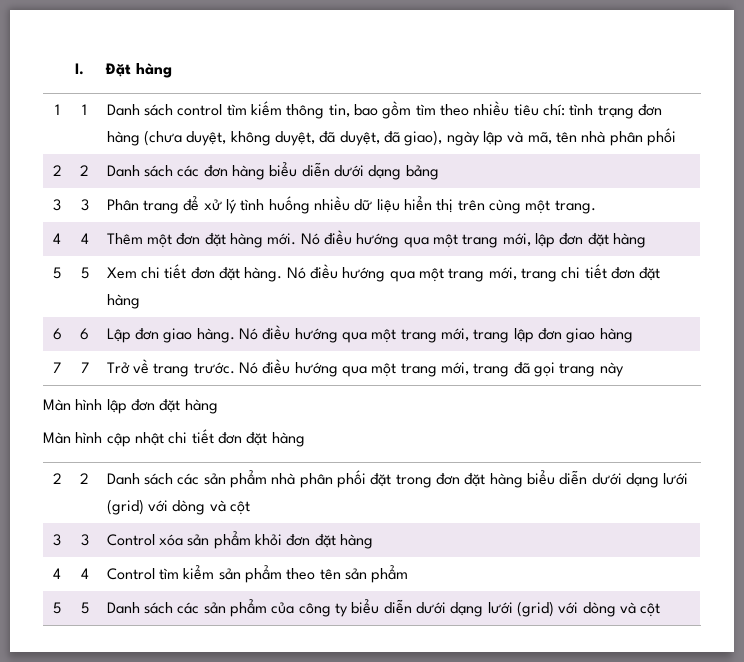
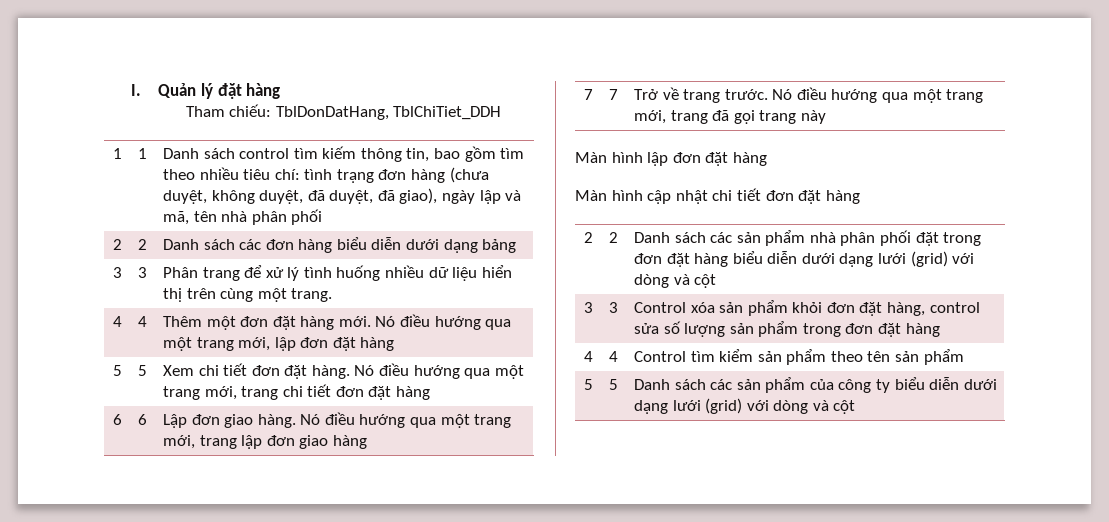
[105,63,172,78] Đặt hàng -> [158,83,281,99] [185,104,502,120] Quản lý đặt hàng // Tham chiếu: TblDonDatHang, TblChiTiet_DDH
(336, 541) none -> [887,302,980,316] [633,321,902,337] hàng, control sửa số lượng sản phẩm trong đơn đặt

